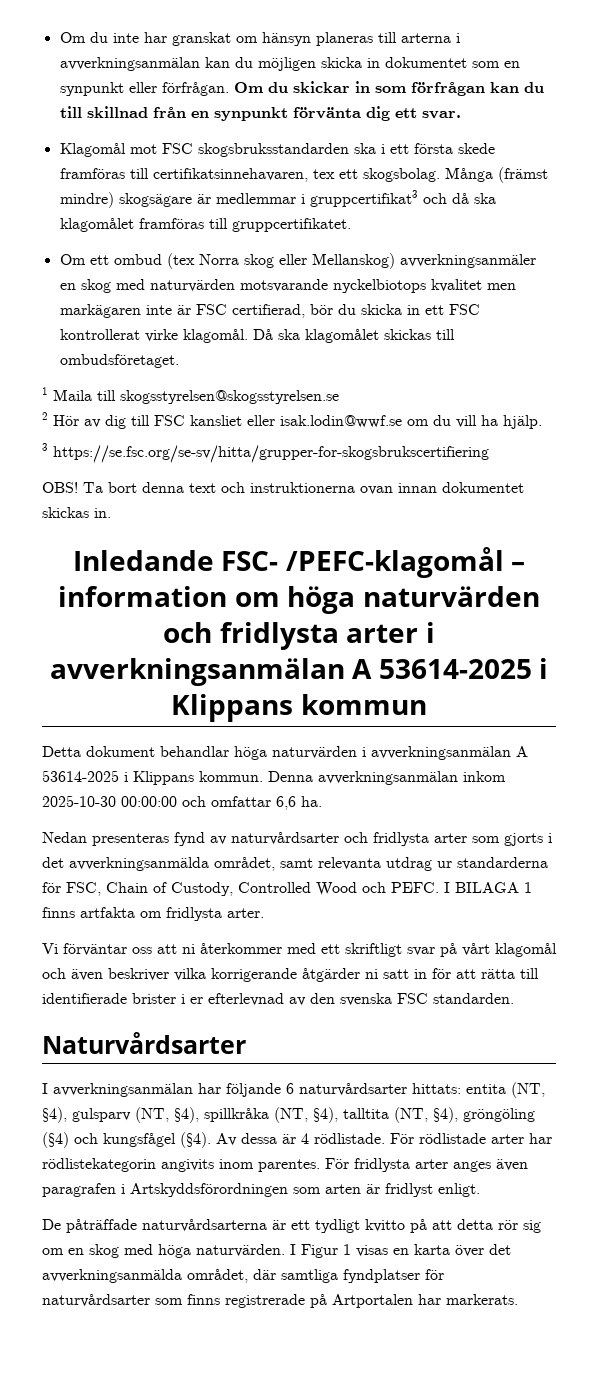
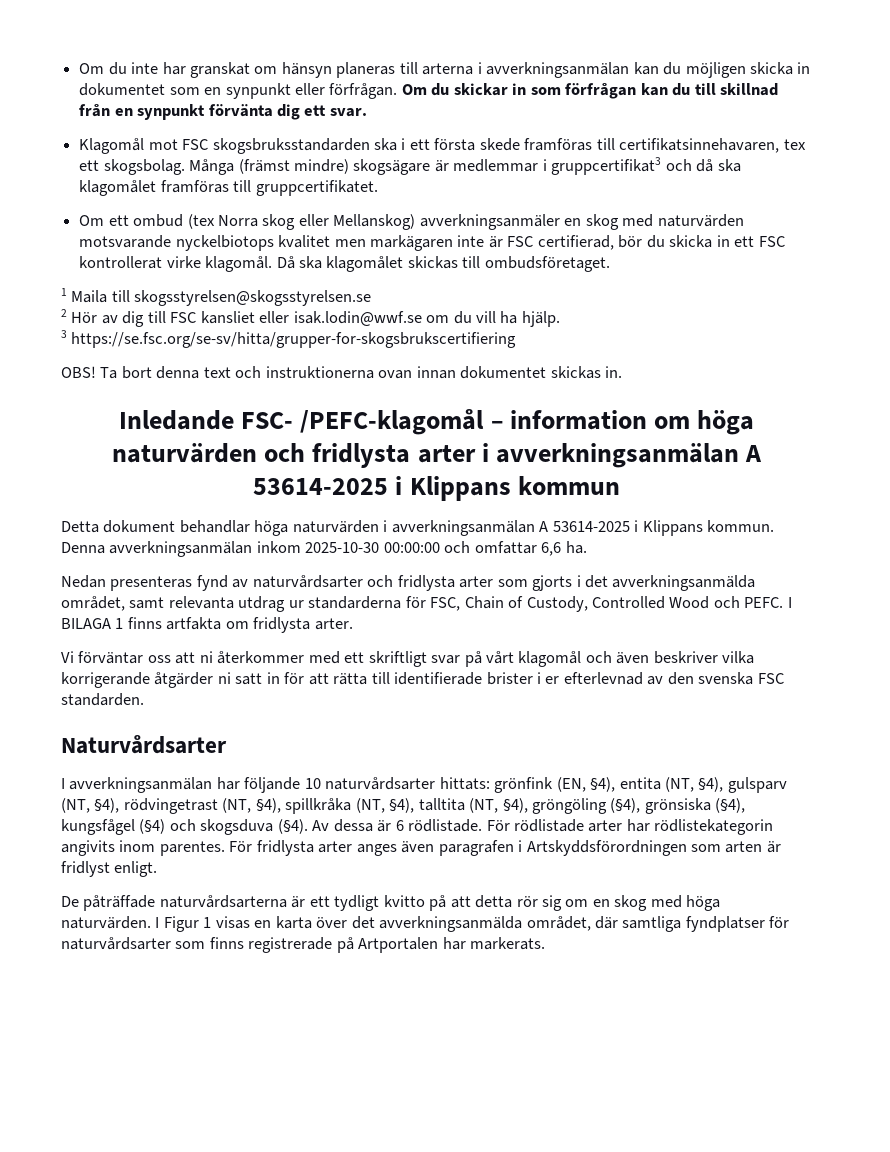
[286,1083,294,1094] 6 -> [304,778,321,789] 10
(461, 1088) none -> [494,777,616,793] grönfink (EN, §4),
(199, 1115) none -> [123,798,281,814] rödvingetrast (NT, §4),
(535, 1115) none -> [610,798,746,814] [61,819,135,835] (§4), grönsiska (§4), kungsfågel
[103,1133,176,1147] kungsfågel -> [200,819,274,835] skogsduva
[301,1133,309,1144] 4 -> [395,820,404,831] 6

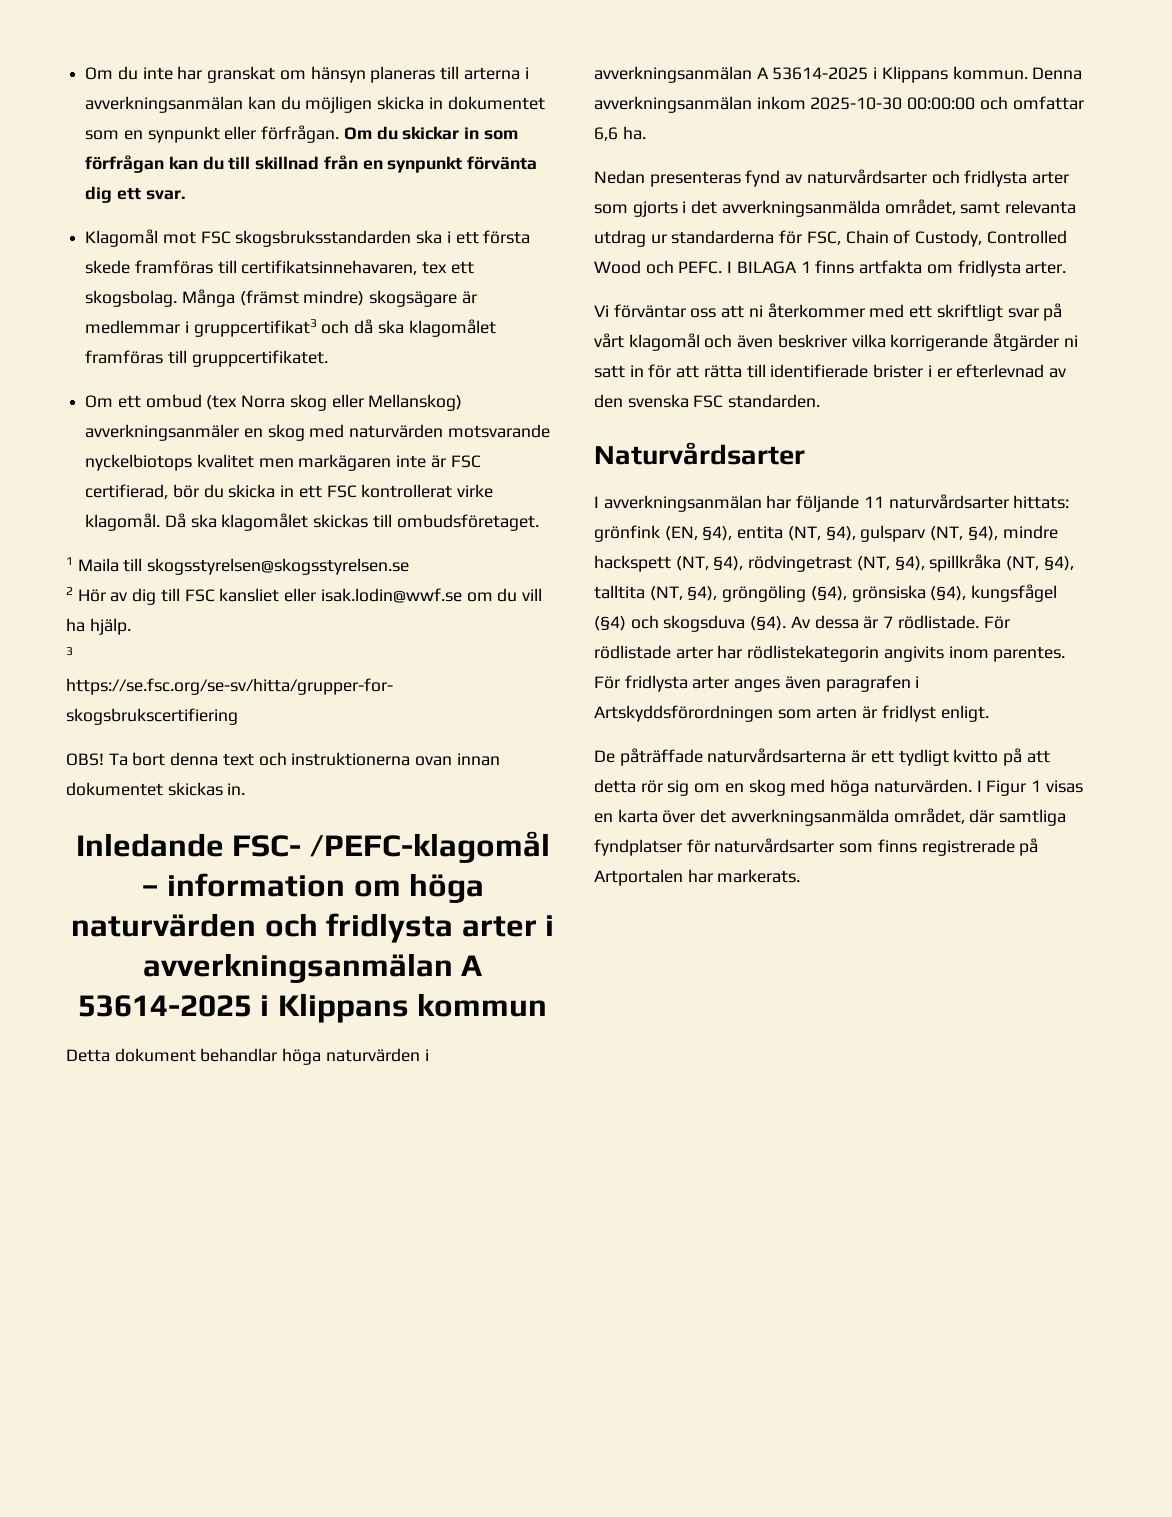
[304,778,321,789] 10 -> [863,496,884,508] 11
(120, 805) none -> [1002,525,1058,539] [594,555,744,572] mindre hackspett (NT, §4),
[395,820,404,831] 6 -> [883,616,894,628] 7

